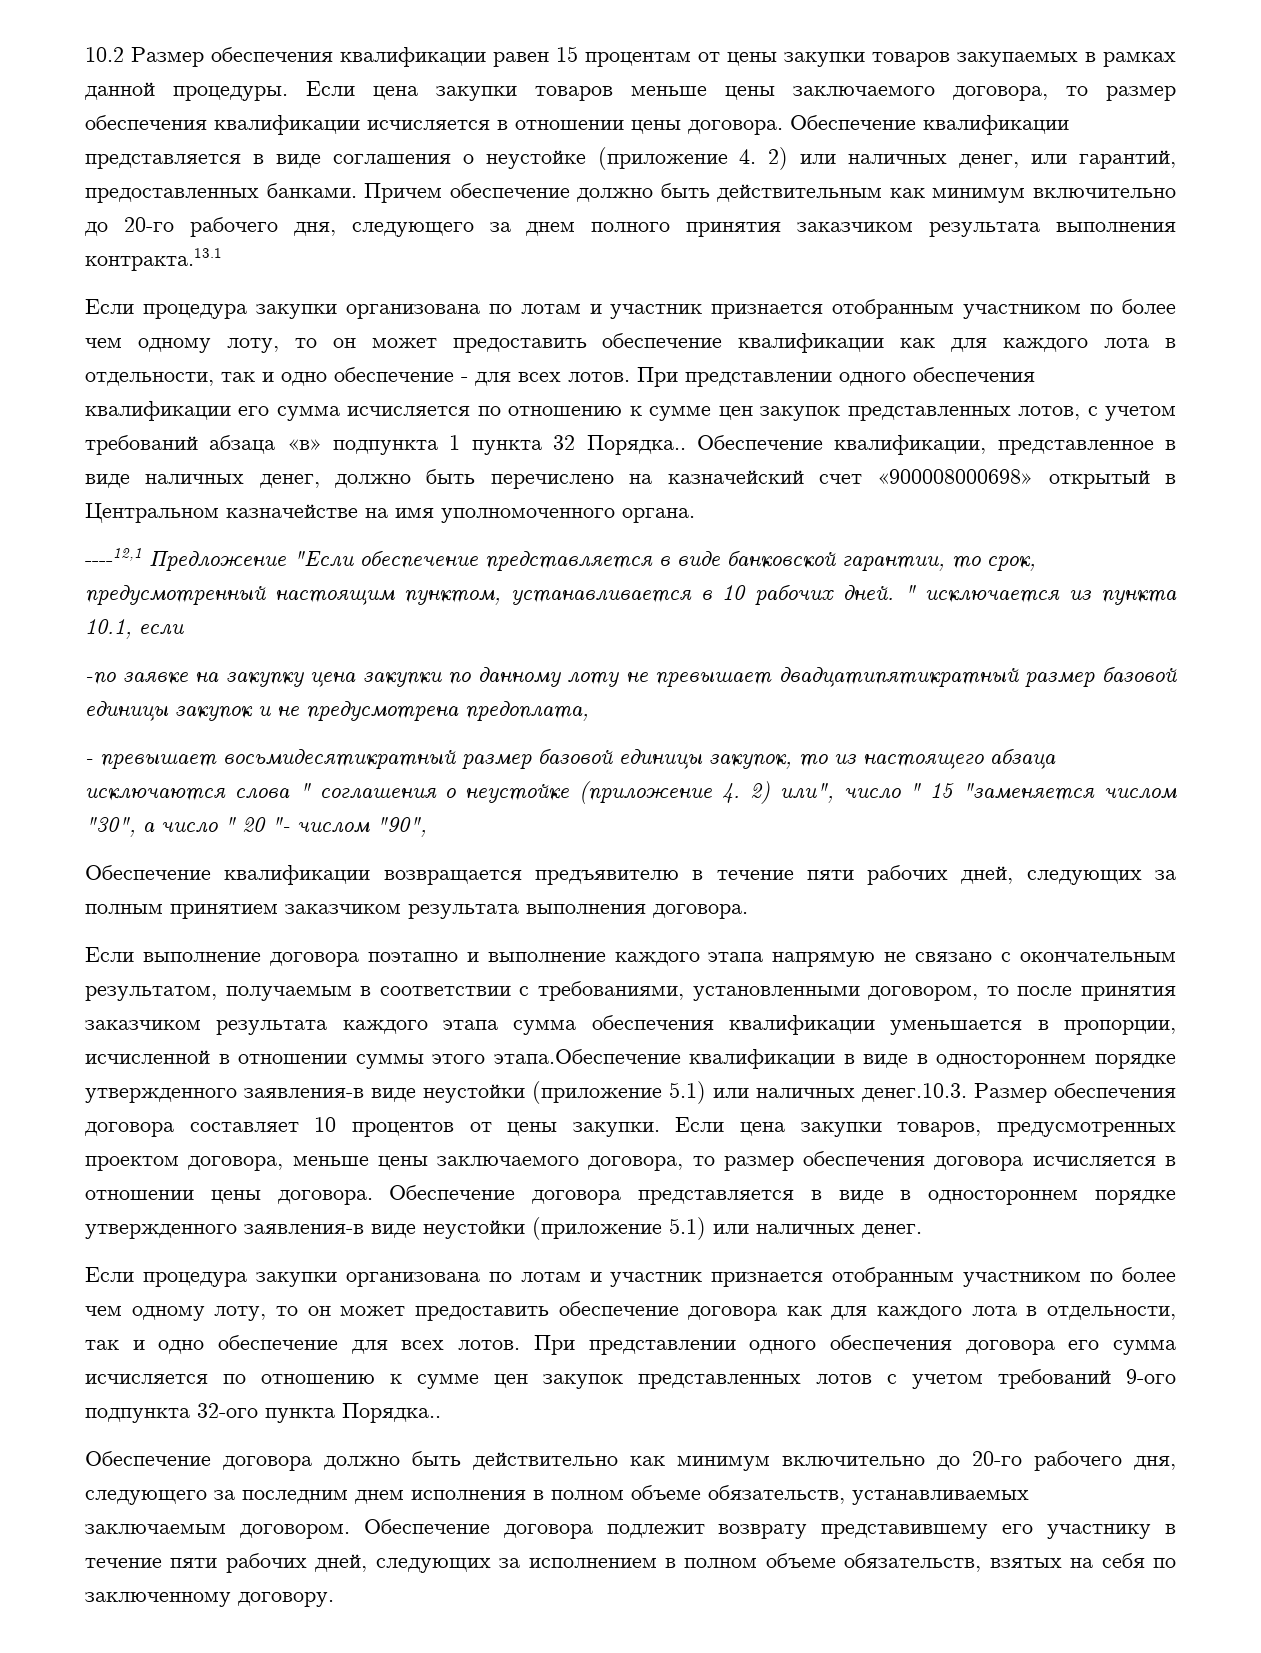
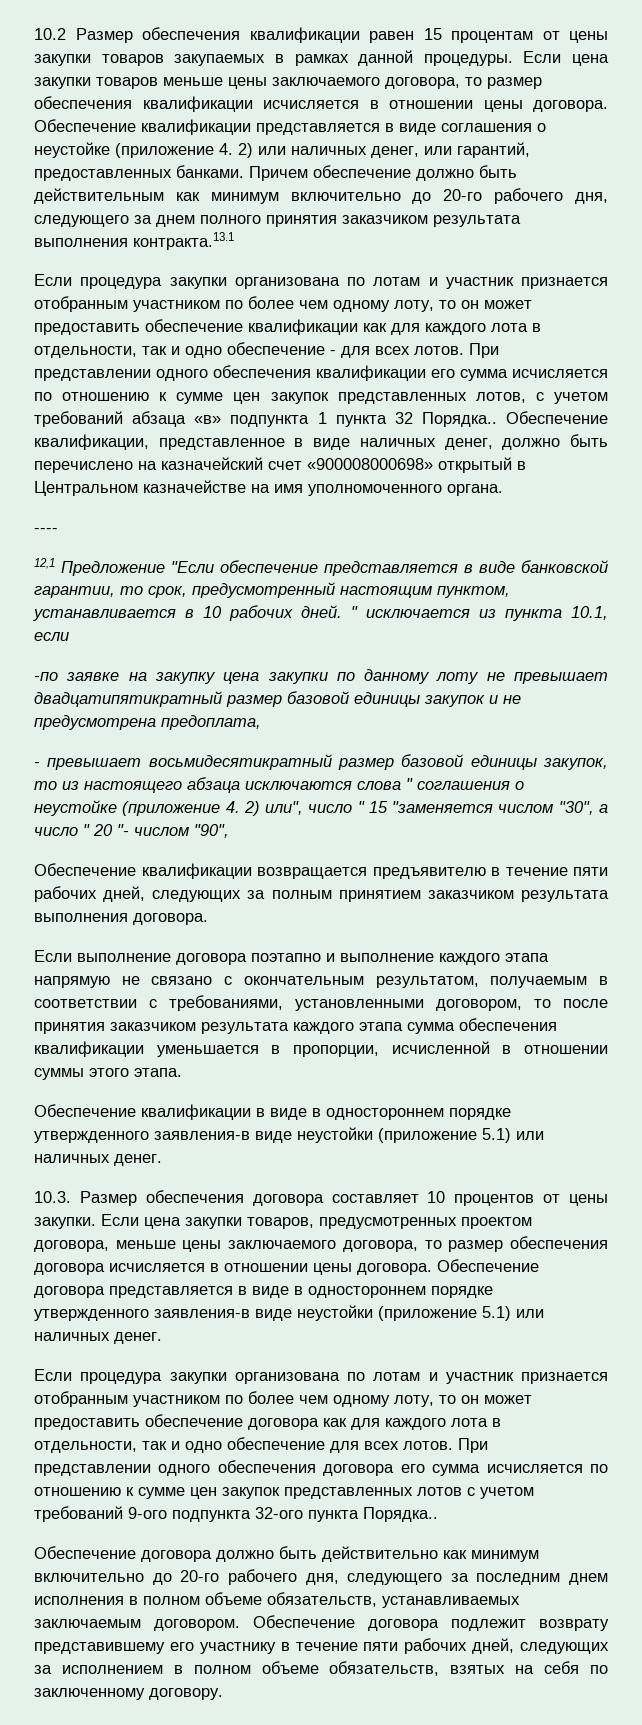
[85,548,142,566] ----12,1 -> [34,528,58,533] [34,558,55,569] ---- // 12,1
[493,1049,681,1064] этапа.Обеспечение -> [134,1068,182,1077] [34,1104,136,1117] этапа. // Обеспечение
[862,1083,967,1102] денег.10.3. -> [114,1154,162,1166] [34,1191,71,1203] денег. // 10.3.

